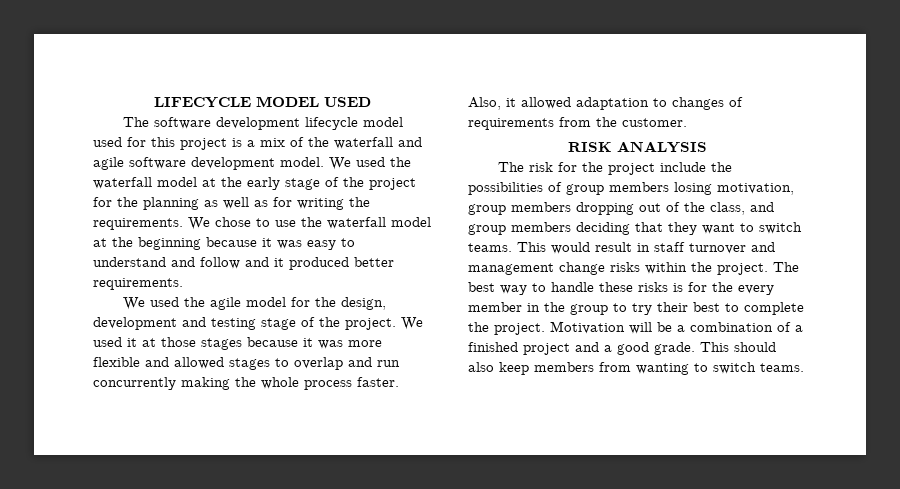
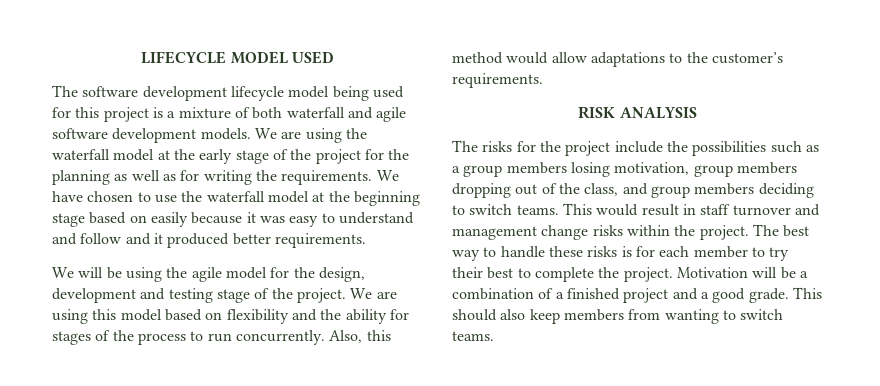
(403, 122) none -> [332,86,369,101] being
[260,137,329,147] mix of the -> [178,107,283,119] mixture of both
[280,157,385,170] model. We used -> [200,128,342,143] models. We are using
[215,217,251,227] chose -> [52,191,134,202] have chosen
(201, 243) none -> [52,212,188,227] stage based on easily
[149,297,179,307] used -> [78,267,162,282] will be using
[93,337,382,350] [93,357,400,370] [93,377,399,390] [468,97,743,110] [468,117,687,130] used it at those stages because it was more flexible and allowed stages to overlap and run concurrently making the whole process faster. Also, it allowed adaptation to changes of requirements from the customer. -> [376,291,397,299] [52,309,409,324] [52,330,391,345] [452,52,783,67] [452,73,543,88] are using this model based on flexibility and the ability for stages of the process to run concurrently. Also, this method would allow adaptations to the customer’s requirements.
[528,162,553,172] risk -> [482,141,513,152] risks
[548,182,562,192] of -> [770,141,819,153] [452,166,460,173] such as a
[635,222,735,235] that they want -> (814, 190) none
[712,282,774,295] [468,302,608,315] the every member in the group -> [659,246,748,258] each member

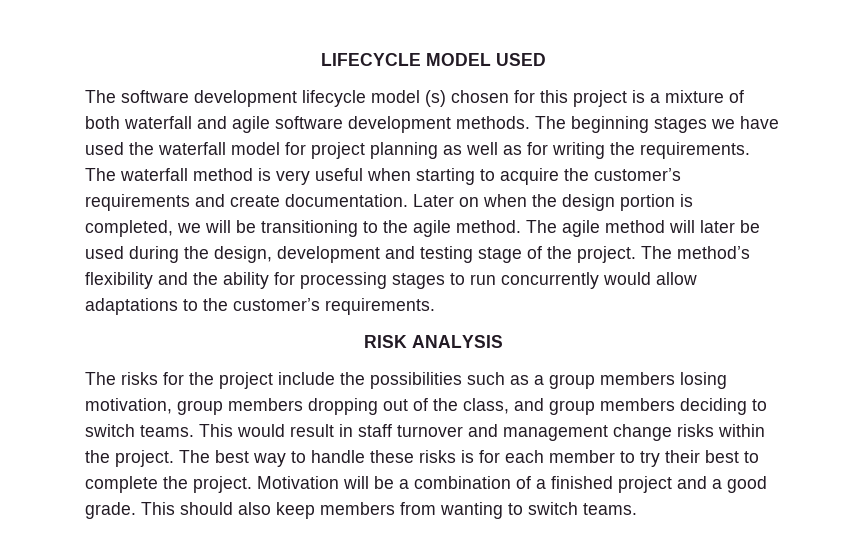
[332,86,404,101] being used -> [425,90,509,107] (s) chosen
[200,128,367,143] [52,149,410,164] models. We are using the waterfall model at the early stage of the project for the -> [456,116,779,133] [85,142,365,159] methods. The beginning stages we have used the waterfall model for project
[376,170,399,181] [52,191,420,206] [52,212,414,227] [52,233,366,248] [52,267,290,282] We have chosen to use the waterfall model at the beginning stage based on easily because it was easy to understand and follow and it produced better requirements. // We will be using the agile model for -> [85,168,681,185] [85,194,693,211] [85,220,760,237] [85,246,179,263] The waterfall method is very useful when starting to acquire the customer’s requirements and create documentation. Later on when the design portion is completed, we will be transitioning to the agile method. The agile method will later be used during
[350,288,397,299] [52,309,223,324] We are using this model based on -> [641,246,750,259] The method’s
[52,330,391,345] [452,52,503,64] stages of the process to run concurrently. Also, this method -> [300,272,599,289] processing stages to run concurrently

